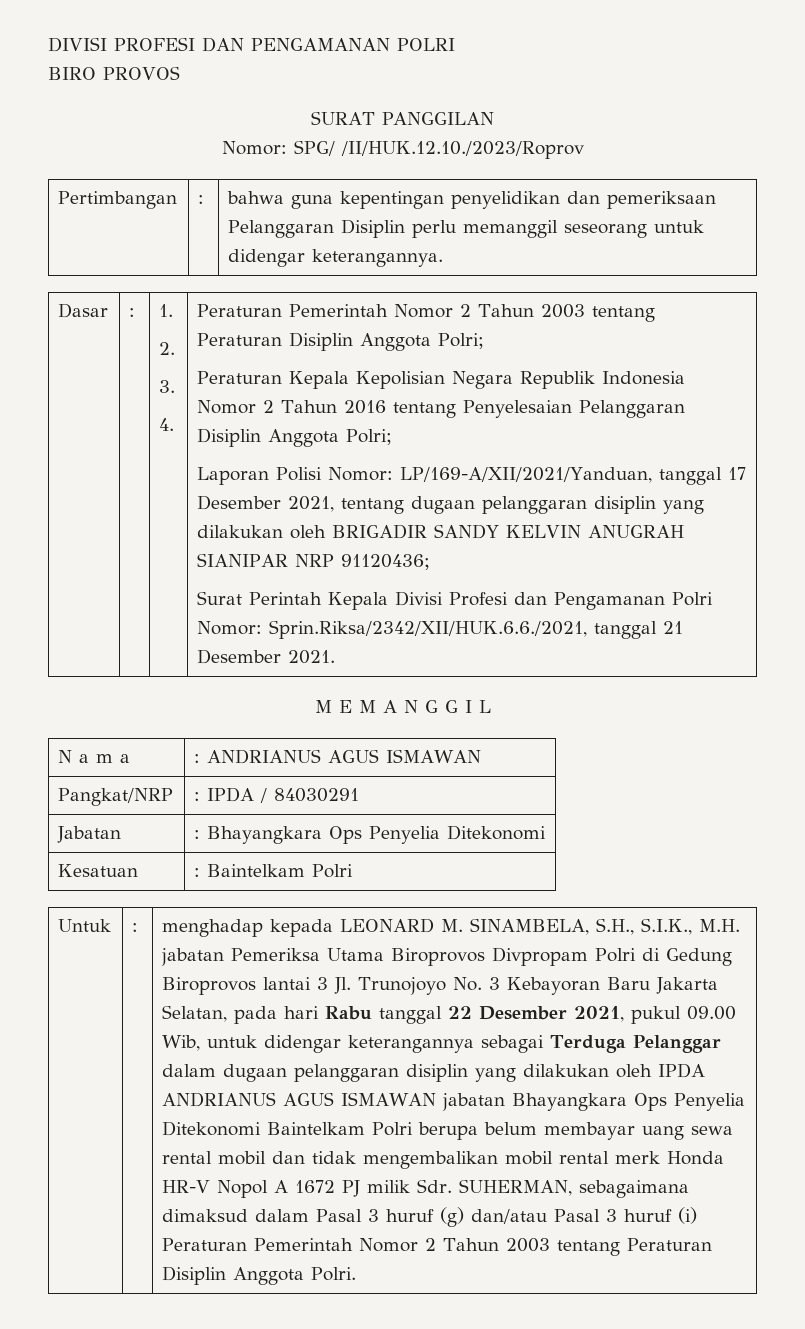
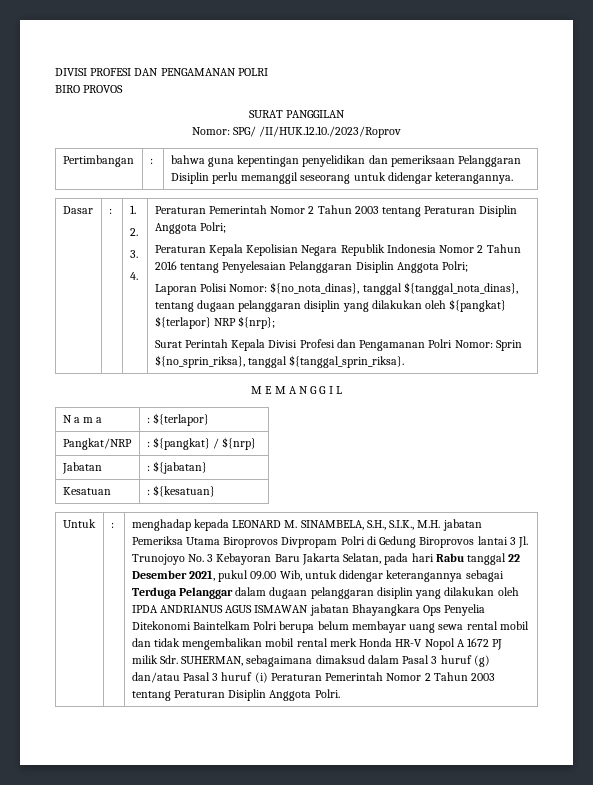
[400,467,747,485] [197,495,335,512] LP/169-A/XII/2021/Yanduan, tanggal 17 Desember 2021, -> [270,282,518,295] ${no_nota_dinas}, tanggal ${tanggal_nota_dinas},
[332,524,685,539] [197,553,431,570] BRIGADIR SANDY KELVIN ANUGRAH SIANIPAR NRP 91120436; -> [449,299,507,312] [154,316,276,329] ${pangkat} ${terlapor} NRP ${nrp};
[269,620,684,639] [197,649,336,664] Sprin.Riksa/2342/XII/HUK.6.6./2021, tanggal 21 Desember 2021. -> [495,340,522,351] [154,355,405,368] Sprin ${no_sprin_riksa}, tanggal ${tanggal_sprin_riksa}.
[207,749,482,764] ANDRIANUS AGUS ISMAWAN -> [152,413,209,426] ${terlapor}
[207,787,360,803] IPDA / 84030291 -> [152,437,257,450] ${pangkat} / ${nrp}
[207,825,547,844] Bhayangkara Ops Penyelia Ditekonomi -> [152,461,207,474] ${jabatan}
[207,864,354,878] Baintelkam Polri -> [152,485,215,497] ${kesatuan}

